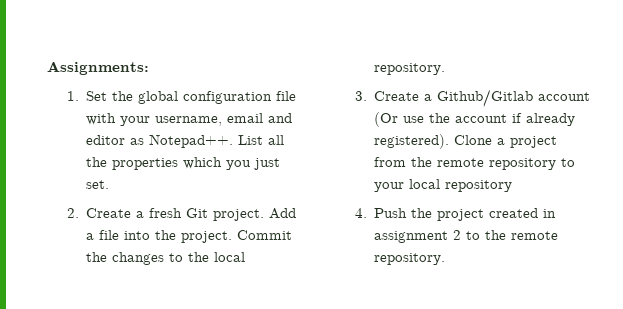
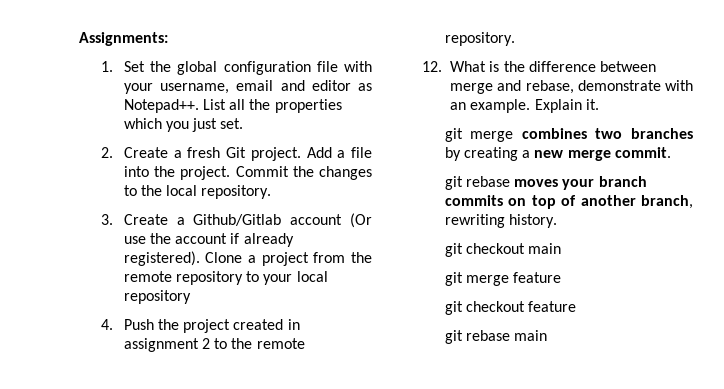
(446, 259) none -> [422,61,656,72] [450,80,693,94] [450,99,599,113] [444,128,693,142] [444,147,671,161] [444,176,647,190] [444,195,693,209] [444,214,557,228] [444,243,562,257] [444,272,562,286] [444,301,577,315] [444,330,548,344] // 12. What is the difference between merge and rebase, demonstrate with an example. Explain it. // git merge combines two branches by creating a new merge commit. // git rebase moves your branch commits on top of another branch, rewriting history. // git checkout main // git merge feature // git checkout feature // git rebase main

